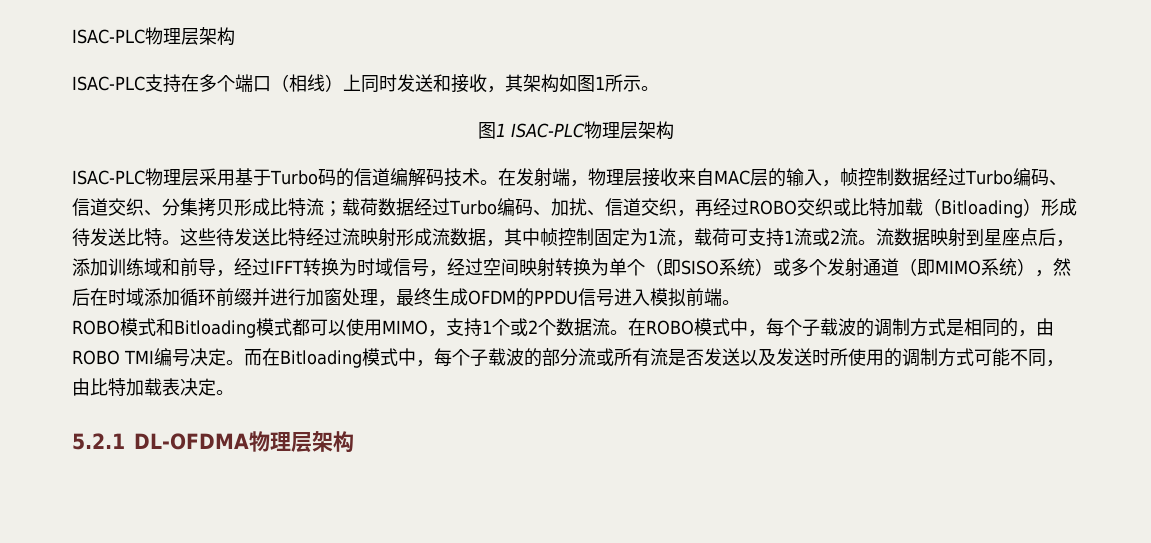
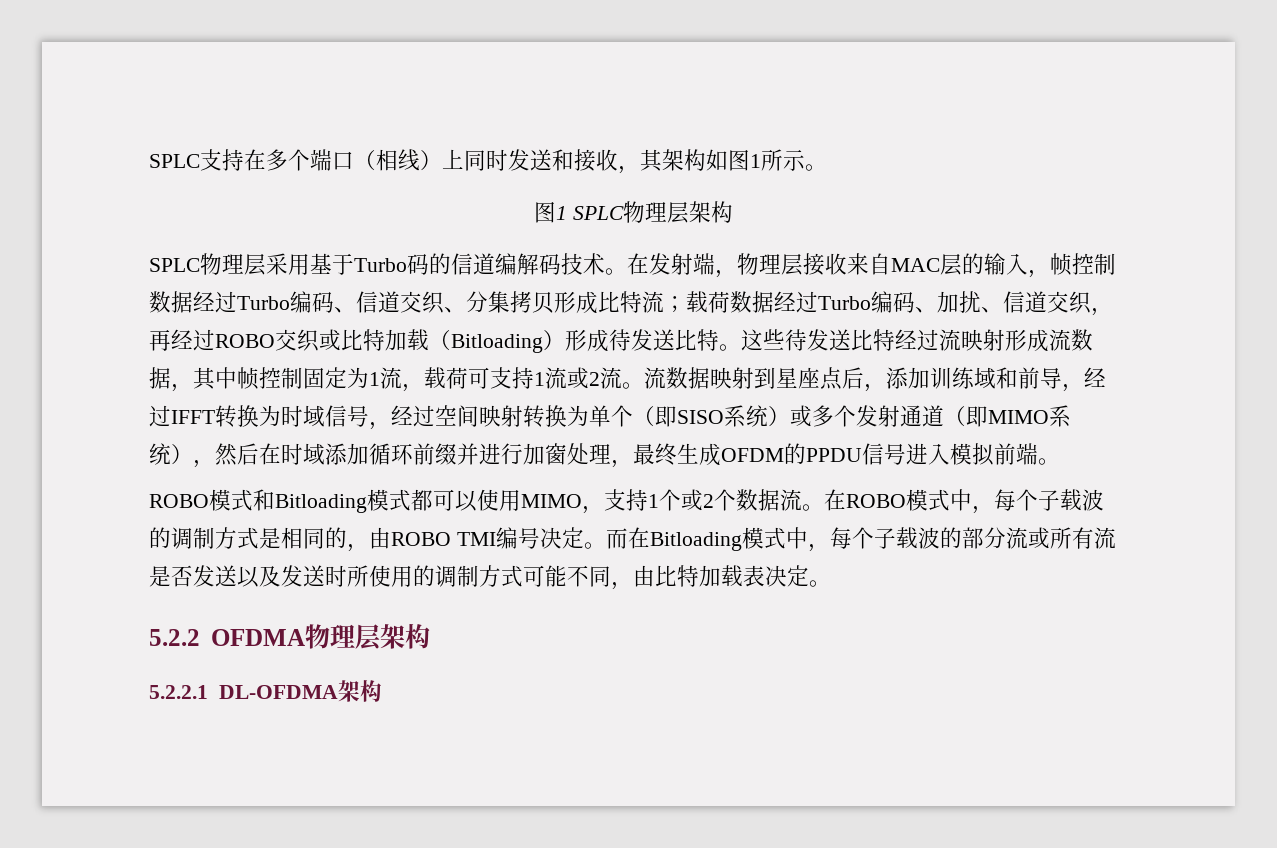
[72,27,235,46] [72,76,145,91] ISAC-PLC物理层架构 // ISAC-PLC -> [149,154,200,168] SPLC
[510,121,674,140] [72,170,145,185] ISAC-PLC物理层架构 // ISAC-PLC -> [572,201,733,224] [149,258,200,272] SPLC物理层架构 // SPLC
[72,431,354,453] 5.2.1 DL-OFDMA物理层架构 -> [149,623,430,650] [149,680,382,702] 5.2.2 OFDMA物理层架构 // 5.2.2.1 DL-OFDMA架构

